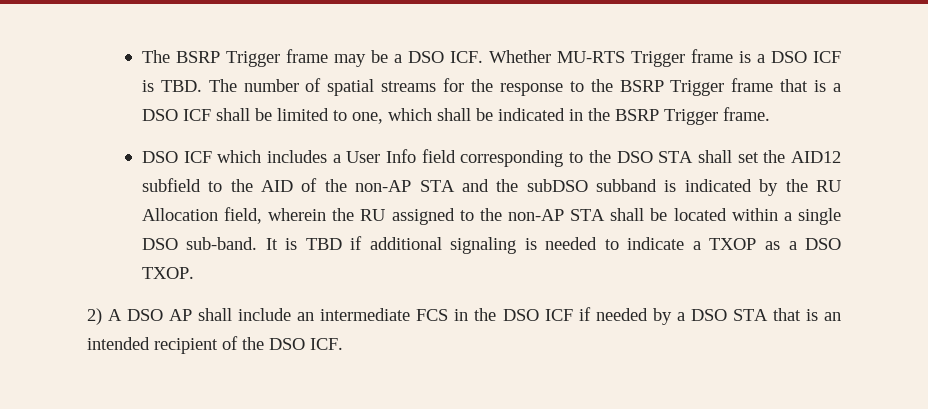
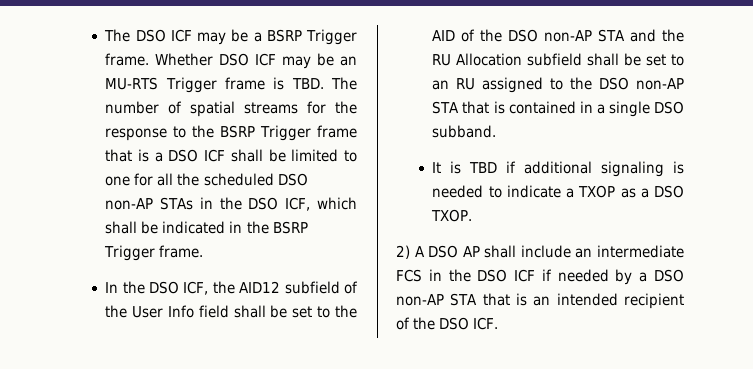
[141,49,842,67] The BSRP Trigger frame may be a DSO ICF. Whether MU-RTS Trigger frame is a DSO ICF -> [104,29,358,45] [105,53,358,69] [105,77,265,93] The DSO ICF may be a BSRP Trigger frame. Whether DSO ICF may be an MU-RTS Trigger frame
[351,112,383,124] one, -> [105,173,308,186] [105,197,311,211] one for all the scheduled DSO non-AP STAs in the DSO ICF,
[141,149,841,167] [141,178,201,192] DSO ICF which includes a User Info field corresponding to the DSO STA shall set the AID12 subfield -> [105,281,358,295] [105,305,313,318] In the DSO ICF, the AID12 subfield of the User Info field shall be set
(347, 185) none -> [508,29,539,42] DSO
[526,179,842,196] [141,207,355,224] subDSO subband is indicated by the RU Allocation field, wherein the -> [432,53,684,66] [432,80,450,90] RU Allocation subfield shall be set to an
[508,208,778,221] non-AP STA shall be located within -> [599,77,684,90] [432,101,593,114] DSO non-AP STA that is contained in
[186,237,258,250] sub-band. -> [432,125,497,138] subband. //
(727, 315) none -> [396,294,444,306] non-AP

